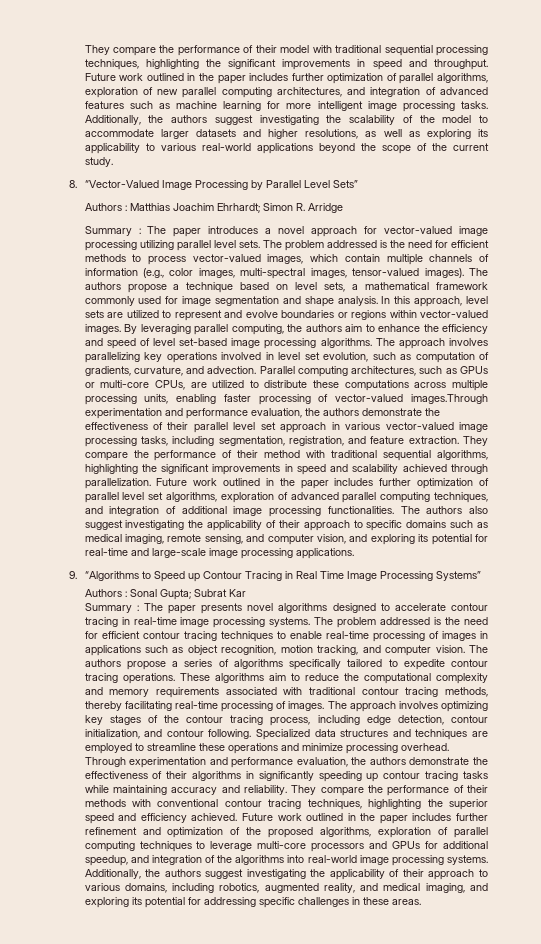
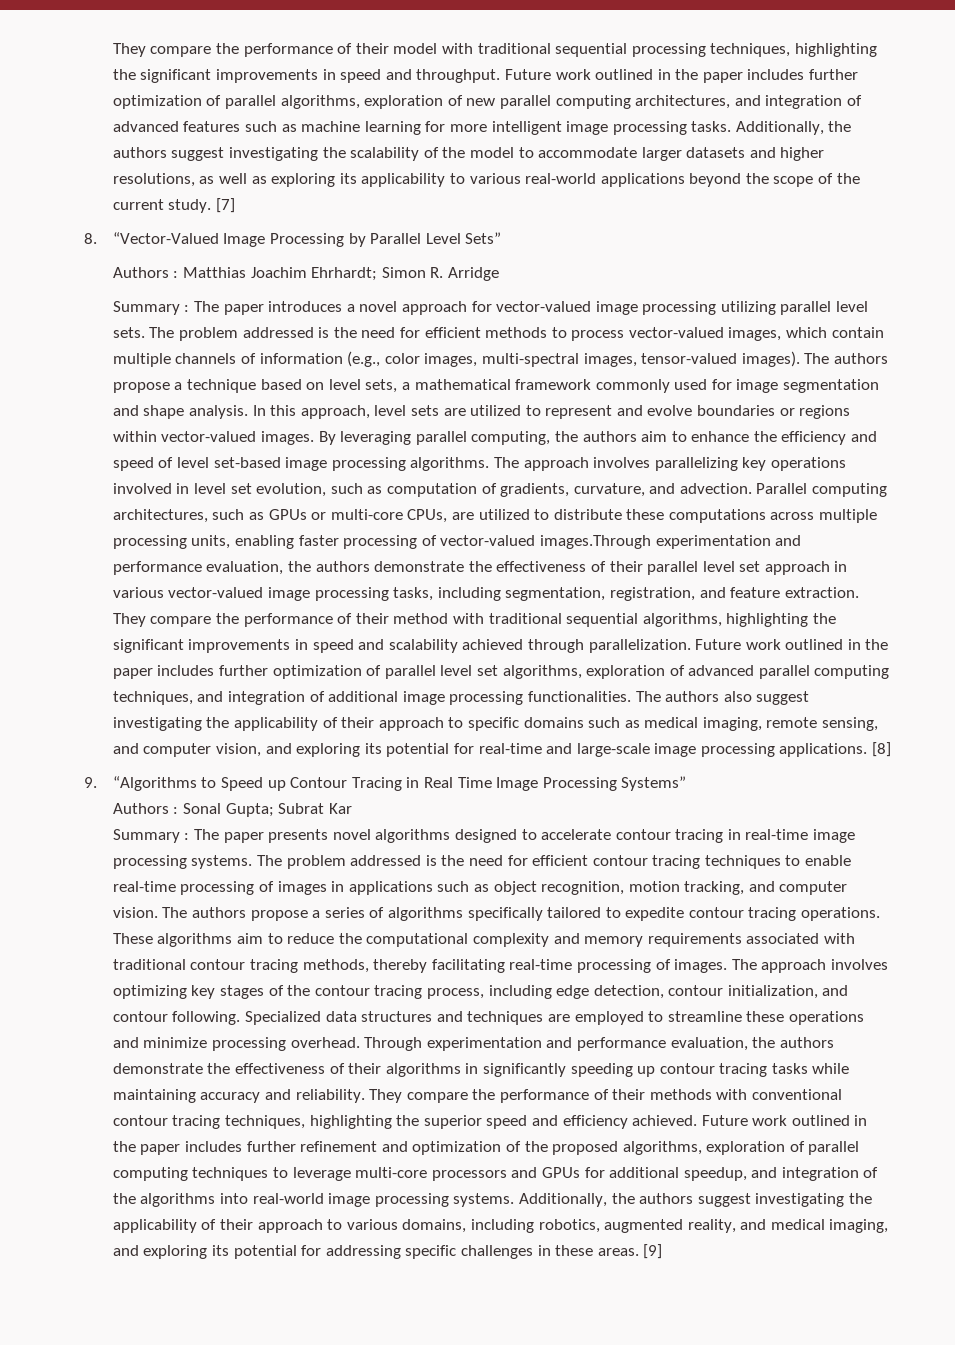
(113, 162) none -> [215,198,235,213] [7]
(354, 553) none -> [872,742,892,757] [8]
(421, 902) none -> [643,1244,663,1259] [9]

